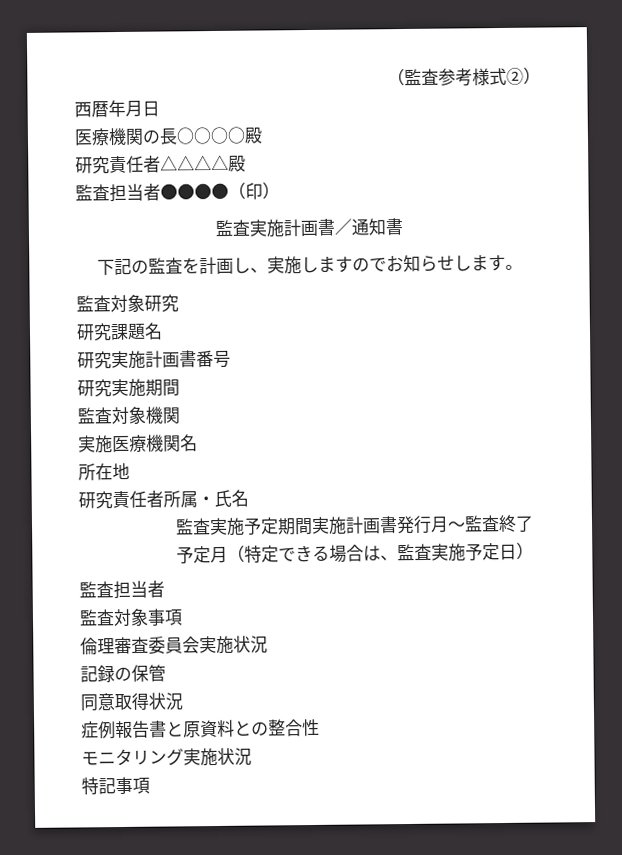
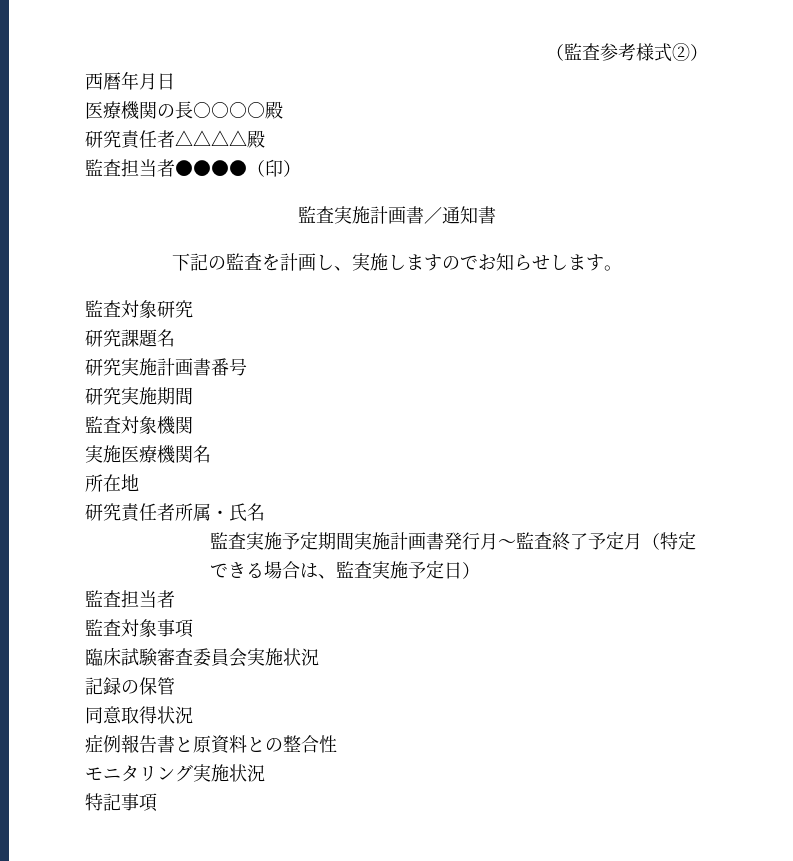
[80,637,115,655] 倫理 -> [85,647,157,666] 臨床試験

